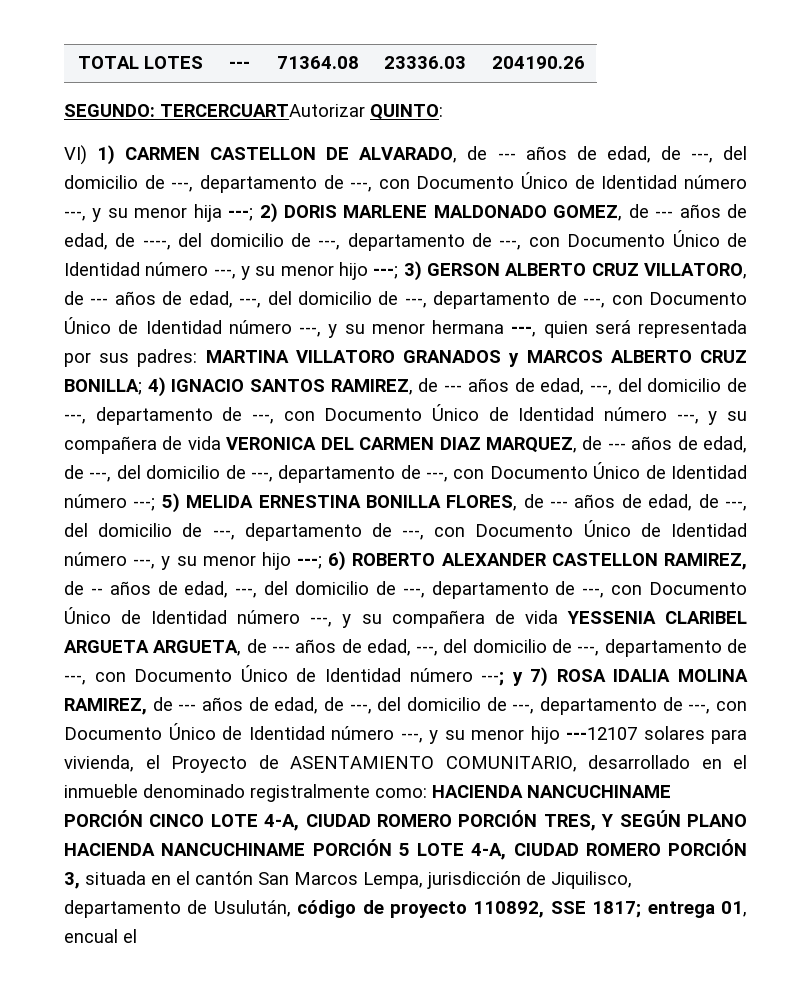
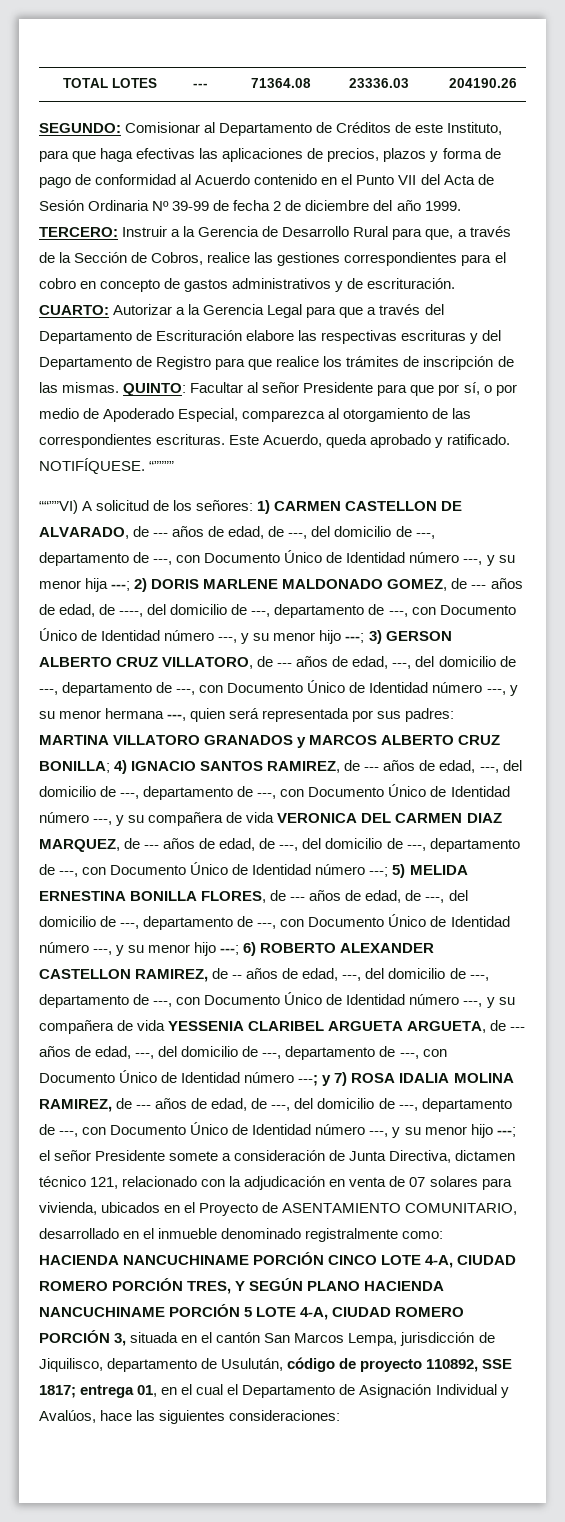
[160,104,443,120] [64,145,87,165] TERCERCUARTAutorizar QUINTO: // VI) -> [125,122,503,136] [39,148,501,162] [39,174,494,188] [39,200,461,211] [39,226,511,240] [39,252,506,266] [39,278,456,292] [39,304,444,318] [39,330,502,344] [39,356,514,370] [39,382,517,396] [39,408,472,422] [39,434,511,448] [39,458,175,474] [39,500,254,514] Comisionar al Departamento de Créditos de este Instituto, para que haga efectivas las aplicaciones de precios, plazos y forma de pago de conformidad al Acuerdo contenido en el Punto VII del Acta de Sesión Ordinaria Nº 39-99 de fecha 2 de diciembre del año 1999. TERCERO: Instruir a la Gerencia de Desarrollo Rural para que, a través de la Sección de Cobros, realice las gestiones correspondientes para el cobro en concepto de gastos administrativos y de escrituración. CUARTO: Autorizar a la Gerencia Legal para que a través del Departamento de Escrituración elabore las respectivas escrituras y del Departamento de Registro para que realice los trámites de inscripción de las mismas. QUINTO: Facultar al señor Presidente para que por sí, o por medio de Apoderado Especial, comparezca al otorgamiento de las correspondientes escrituras. Este Acuerdo, queda aprobado y ratificado. NOTIFÍQUESE. “”””” // ““””VI) A solicitud de los señores:
[566,727,637,740] ---12107 -> [496,1127,516,1137] [39,1150,516,1163] [39,1176,426,1190] ---; el señor Presidente somete a consideración de Junta Directiva, dictamen técnico 121, relacionado con la adjudicación en venta de 07
(134, 763) none -> [101,1202,181,1213] ubicados en
[64,929,137,943] encual el -> [161,1384,509,1398] [39,1410,341,1424] en el cual el Departamento de Asignación Individual y Avalúos, hace las siguientes consideraciones:

